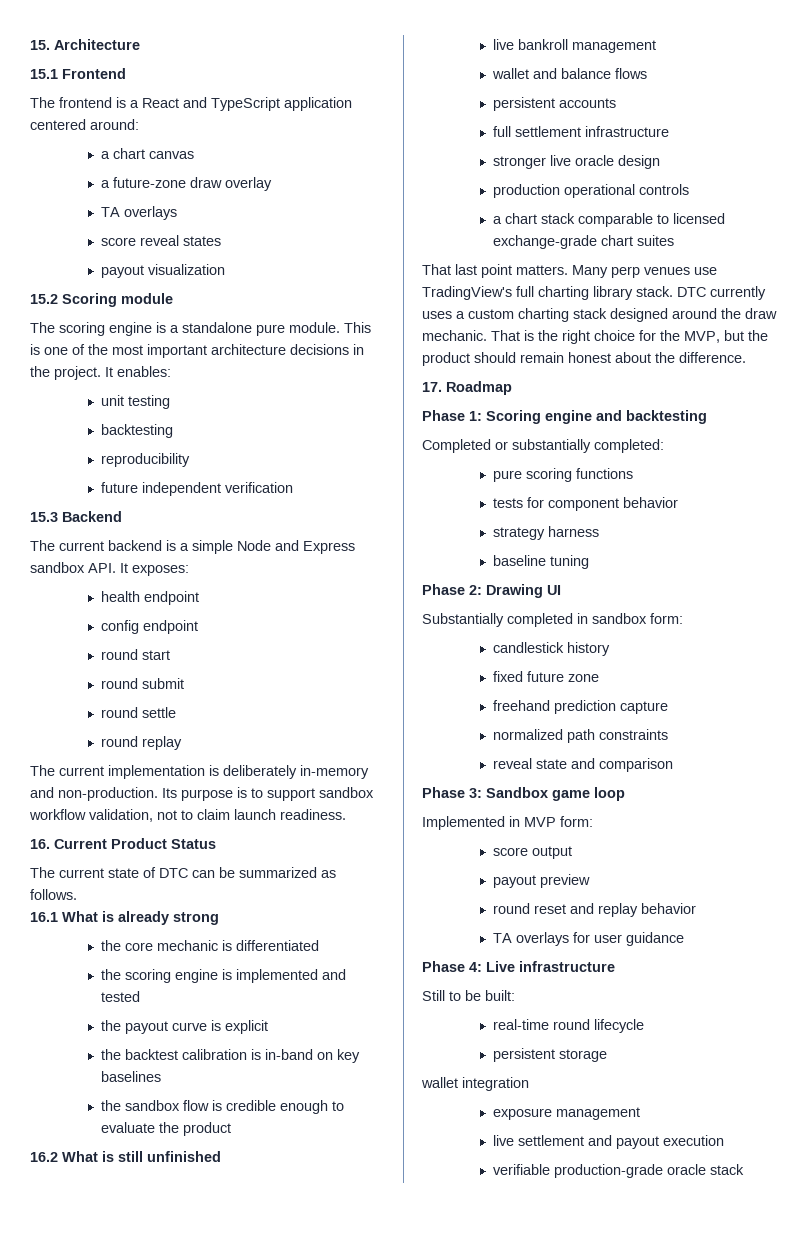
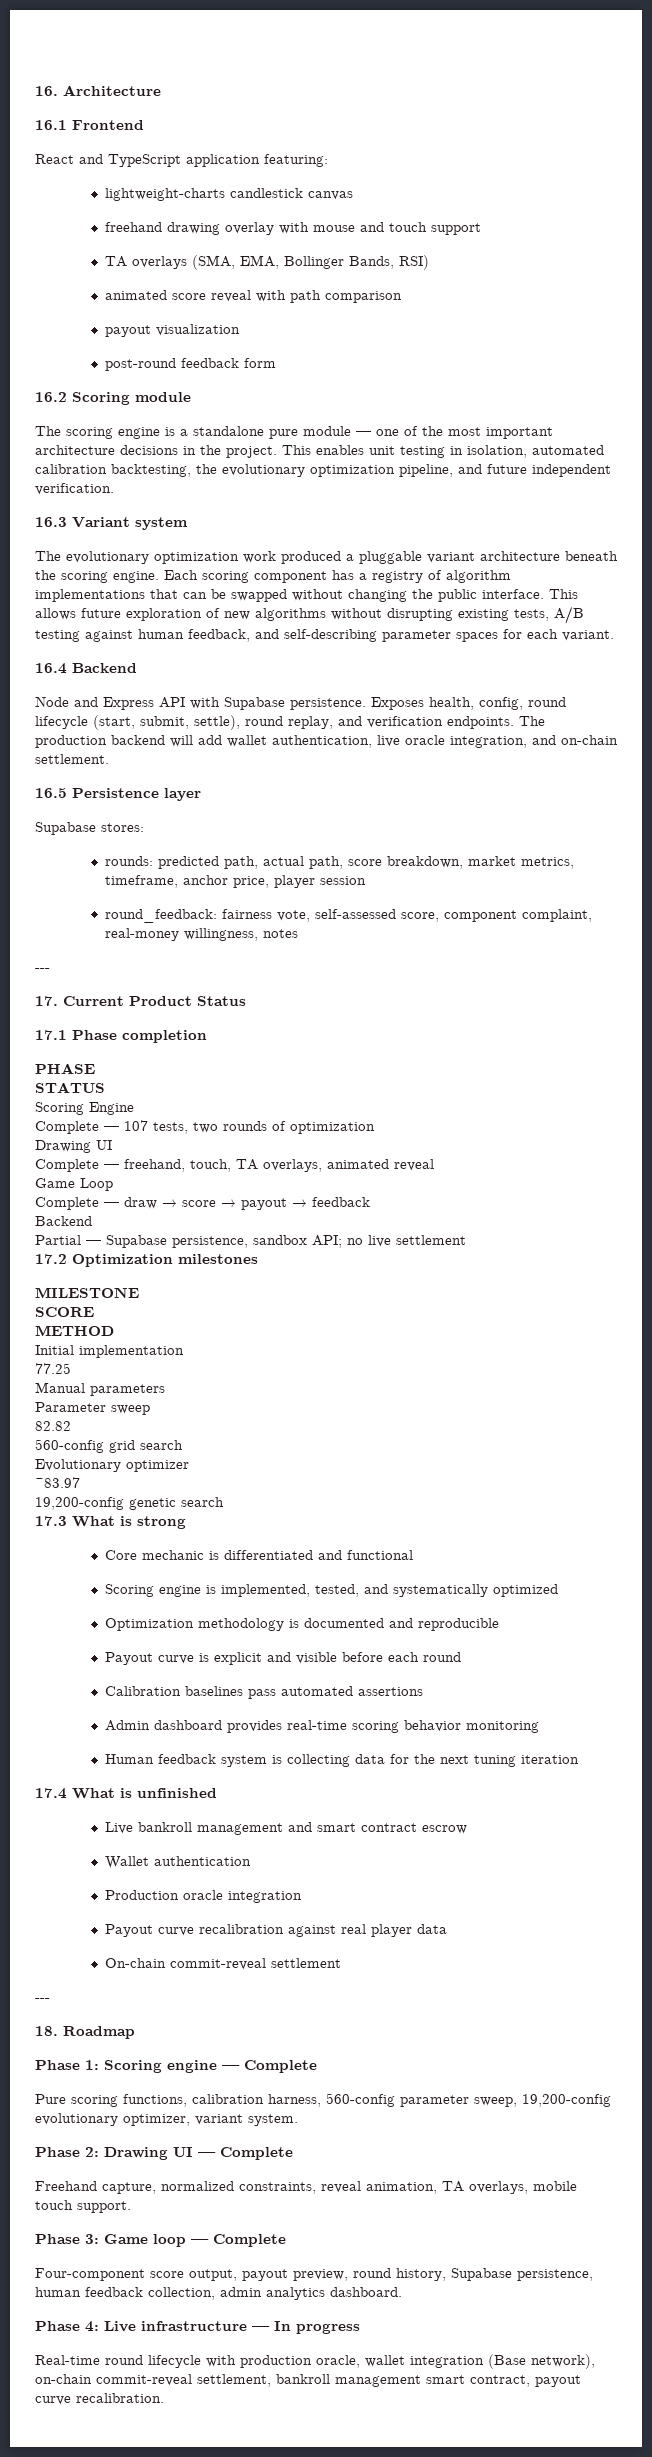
[30,40,50,50] 15. -> [35,86,58,96] 16.
[30,69,58,79] 15.1 -> [35,120,67,130] 16.1
[30,97,352,111] [30,119,139,130] [101,148,195,159] [101,177,273,191] [101,206,178,220] [101,235,222,246] [101,264,226,278] [30,294,58,304] The frontend is a React and TypeScript application centered around: // a chart canvas // a future-zone draw overlay // TA overlays // score reveal states // payout visualization // 15.2 -> [35,154,328,167] [105,188,354,201] [105,222,482,235] [105,255,430,270] [105,290,403,303] [105,324,241,337] [105,358,277,371] [35,392,67,402] React and TypeScript application featuring: // lightweight-charts candlestick canvas // freehand drawing overlay with mouse and touch support // TA overlays (SMA, EMA, Bollinger Bands, RSI) // animated score reveal with path comparison // payout visualization // post-round feedback form // 16.2
[289,322,371,333] [30,344,40,355] module. This is -> [303,426,371,436] module —
[105,366,171,377] It enables: // -> [282,445,364,455] This enables
[101,424,174,438] [101,453,191,467] [101,482,294,496] [30,511,122,522] [30,540,355,554] [30,562,189,576] [101,591,200,605] [101,620,199,634] [101,649,171,660] [101,678,185,689] [101,707,177,718] [101,736,183,750] [30,765,369,779] [30,787,374,801] [29,809,346,822] [30,838,216,849] [30,867,336,878] [30,889,77,900] [30,911,169,925] // backtesting // reproducibility // future independent verification // 15.3 Backend // The current backend is a simple Node and Express sandbox API. It exposes: // health endpoint // config endpoint // round start // round submit // round settle // round replay // The current implementation is deliberately in-memory and non-production. Its purpose is to support sandbox workflow validation, not to claim launch readiness. // 16. Current Product Status // The current state of DTC can be summarized as follows. // 16.1 What is already -> [450,445,604,458] [35,464,611,477] [35,483,114,495] [35,517,188,530] [35,551,618,564] [35,570,511,583] [35,589,578,602] [35,606,584,624] [35,629,614,642] [35,663,137,674] [35,696,566,710] [35,715,545,730] [35,735,618,748] [35,754,109,764] [35,788,201,801] [35,822,144,835] [105,856,575,869] [105,875,367,888] [105,909,593,923] [105,928,299,941] [35,968,50,972] [35,996,246,1006] [35,1030,207,1043] [35,1063,95,1074] [35,1082,105,1093] [35,1102,134,1115] [35,1120,375,1134] [35,1140,112,1153] [35,1159,434,1172] [35,1178,113,1191] [35,1197,370,1210] [35,1216,92,1226] [35,1235,466,1248] [35,1254,258,1267] [35,1287,139,1298] [35,1307,94,1317] [35,1325,114,1336] [35,1345,184,1358] [35,1363,71,1374] [35,1382,165,1396] [35,1402,150,1415] [35,1421,71,1431] [35,1439,183,1453] [35,1459,189,1472] [35,1477,80,1488] [35,1497,224,1510] [35,1516,132,1527] in isolation, automated calibration backtesting, the evolutionary optimization pipeline, and future independent verification. // 16.3 Variant system // The evolutionary optimization work produced a pluggable variant architecture beneath the scoring engine. Each scoring component has a registry of algorithm implementations that can be swapped without changing the public interface. This allows future exploration of new algorithms without disrupting existing tests, A/B testing against human feedback, and self-describing parameter spaces for each variant. // 16.4 Backend // Node and Express API with Supabase persistence. Exposes health, config, round lifecycle (start, submit, settle), round replay, and verification endpoints. The production backend will add wallet authentication, live oracle integration, and on-chain settlement. // 16.5 Persistence layer // Supabase stores: // rounds: predicted path, actual path, score breakdown, market metrics, timeframe, anchor price, player session // round_feedback: fairness vote, self-assessed score, component complaint, real-money willingness, notes // --- // 17. Current Product Status // 17.1 Phase completion // PHASE // STATUS // Scoring Engine // Complete — 107 tests, two rounds of optimization // Drawing UI // Complete — freehand, touch, TA overlays, animated reveal // Game Loop // Complete — draw → score → payout → feedback // Backend // Partial — Supabase persistence, sandbox API; no live settlement // 17.2 Optimization milestones // MILESTONE // SCORE // METHOD // Initial implementation // 77.25 // Manual parameters // Parameter sweep // 82.82 // 560-config grid search // Evolutionary optimizer // ~83.97 // 19,200-config genetic search // 17.3 What is
[101,940,154,951] the core -> [105,1550,138,1560] Core
[101,969,347,983] [101,991,141,1002] [101,1020,269,1034] [101,1049,361,1063] [101,1071,162,1082] [101,1100,345,1114] [101,1122,232,1136] [30,1151,143,1162] // the scoring engine is implemented and tested // the payout curve is explicit // the backtest calibration is in-band on key baselines // the sandbox flow is credible enough to evaluate the product // 16.2 What is still -> [318,1550,414,1560] [105,1584,559,1597] [105,1618,500,1631] [105,1652,462,1665] [105,1686,424,1699] [105,1720,540,1733] [105,1754,580,1767] [35,1788,132,1799] and functional // Scoring engine is implemented, tested, and systematically optimized // Optimization methodology is documented and reproducible // Payout curve is explicit and visible before each round // Calibration baselines pass automated assertions // Admin dashboard provides real-time scoring behavior monitoring // Human feedback system is collecting data for the next tuning iteration // 17.4 What is
[493,39,657,53] [492,68,648,79] [493,97,617,111] [493,126,670,137] [493,155,661,169] [493,184,690,198] [493,213,726,227] [493,235,675,249] [422,264,717,278] [422,286,766,300] [422,308,777,322] [422,330,768,344] [422,352,746,366] [422,382,442,392] live bankroll management // wallet and balance flows // persistent accounts // full settlement infrastructure // stronger live oracle design // production operational controls // a chart stack comparable to licensed exchange-grade chart suites // That last point matters. Many perp venues use TradingView's full charting library stack. DTC currently uses a custom charting stack designed around the draw mechanic. That is the right choice for the MVP, but the product should remain honest about the difference. // 17. -> [105,1822,468,1835] [105,1856,252,1869] [105,1890,303,1903] [105,1924,448,1937] [105,1958,342,1970] [35,1998,50,2002] [35,2026,58,2036] Live bankroll management and smart contract escrow // Wallet authentication // Production oracle integration // Payout curve recalibration against real player data // On-chain commit-reveal settlement // --- // 18.
[596,410,707,424] [422,439,664,453] [493,468,634,482] [493,497,679,511] [493,526,600,540] [493,555,590,569] [422,584,561,598] [422,613,683,627] [493,642,611,656] [493,671,600,682] [493,700,669,714] [493,729,669,743] [493,758,674,772] and backtesting // Completed or substantially completed: // pure scoring functions // tests for component behavior // strategy harness // baseline tuning // Phase 2: Drawing UI // Substantially completed in sandbox form: // candlestick history // fixed future zone // freehand prediction capture // normalized path constraints // reveal state and comparison -> [222,2060,317,2073] [35,2093,611,2107] [35,2113,298,2126] [35,2147,293,2160] [35,2181,577,2194] [35,2200,131,2213] — Complete // Pure scoring functions, calibration harness, 560-config parameter sweep, 19,200-config evolutionary optimizer, variant system. // Phase 2: Drawing UI — Complete // Freehand capture, normalized constraints, reveal animation, TA overlays, mobile touch support.
[486,787,590,801] Sandbox game -> [104,2234,148,2244] Game
[422,816,593,830] [493,846,573,859] [493,874,591,888] [493,903,697,917] [493,932,685,946] // Implemented in MVP form: // score output // payout preview // round reset and replay behavior // TA overlays for user guidance -> [191,2234,286,2247] [35,2268,593,2281] [35,2287,402,2300] — Complete // Four-component score output, payout preview, round history, Supabase persistence, human feedback collection, admin analytics dashboard.
[422,990,515,1001] [493,1019,645,1033] [493,1048,608,1062] // Still to be built: // real-time round lifecycle // persistent storage // -> [252,2321,360,2334] [35,2355,360,2368] — In progress // Real-time round lifecycle with production oracle,
[493,1107,641,1120] [493,1135,725,1149] [493,1164,745,1178] // exposure management // live settlement and payout execution // verifiable production-grade oracle stack -> [488,2354,595,2369] [35,2374,581,2387] [35,2393,164,2405] (Base network), on-chain commit-reveal settlement, bankroll management smart contract, payout curve recalibration.

